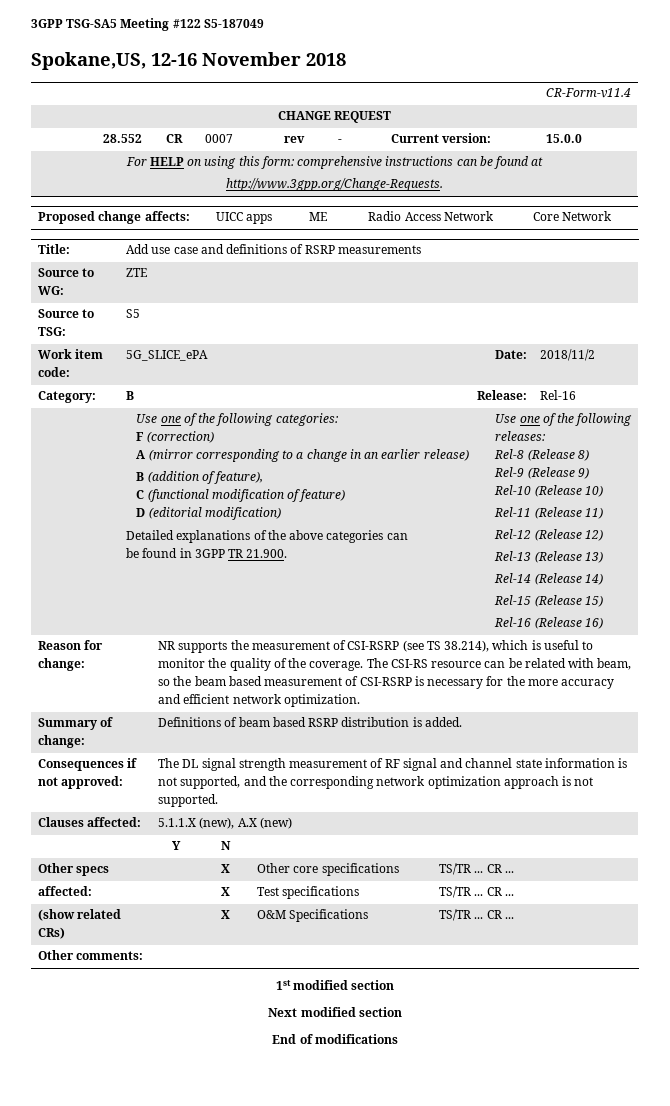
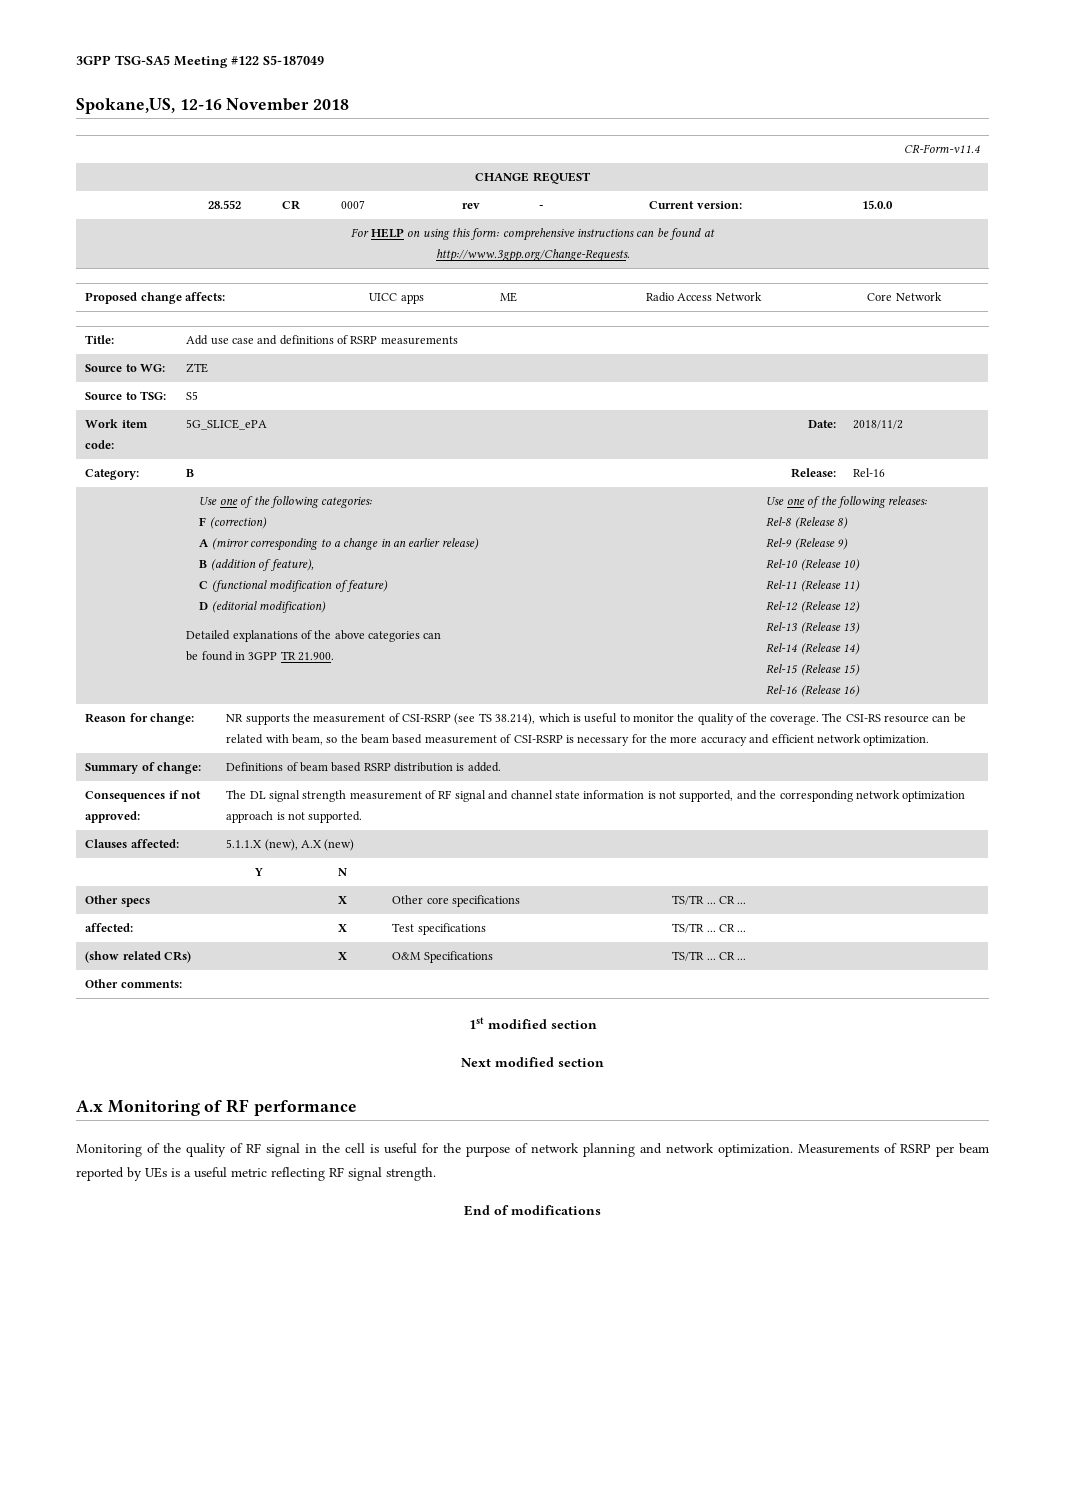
(402, 1012) none -> [76,1099,357,1116] [76,1143,989,1157] [76,1167,436,1181] // A.x Monitoring of RF performance // Monitoring of the quality of RF signal in the cell is useful for the purpose of network planning and network optimization. Measurements of RSRP per beam reported by UEs is a useful metric reflecting RF signal strength.

